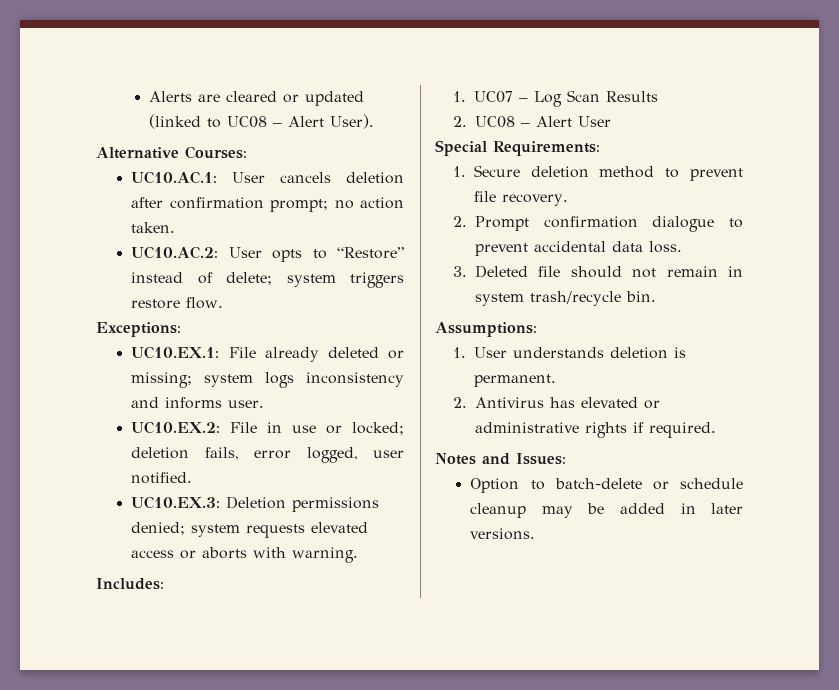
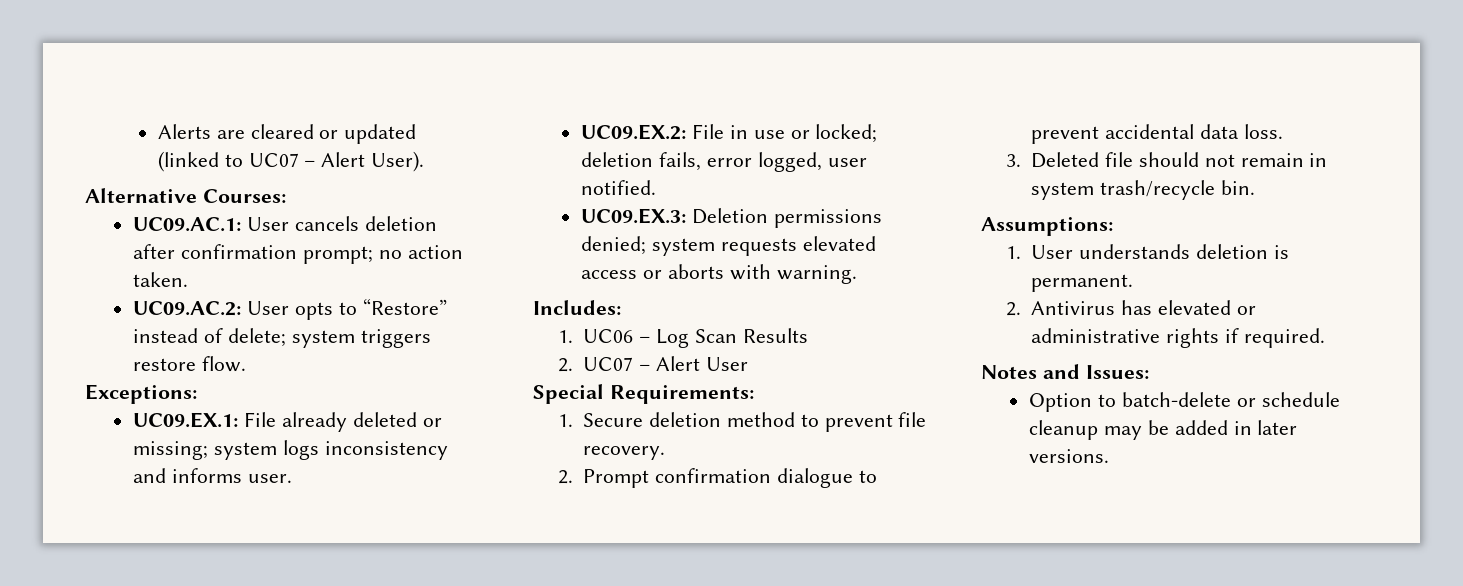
[227,116,268,128] UC08 -> [248,153,299,167] UC07
[131,171,218,184] UC10.AC.1: -> [133,217,242,232] UC09.AC.1:
[131,246,219,259] UC10.AC.2: -> [133,301,242,316] UC09.AC.2:
[131,346,220,359] UC10.EX.1: -> [133,412,239,428] UC09.EX.1:
[131,421,221,434] UC10.EX.2: -> [581,124,687,140] UC09.EX.2:
[131,496,221,509] UC10.EX.3: -> [581,208,687,224] UC09.EX.3:
[473,91,513,103] UC07 -> [583,329,634,343] UC06
[474,116,515,128] UC08 -> [583,357,634,371] UC07

